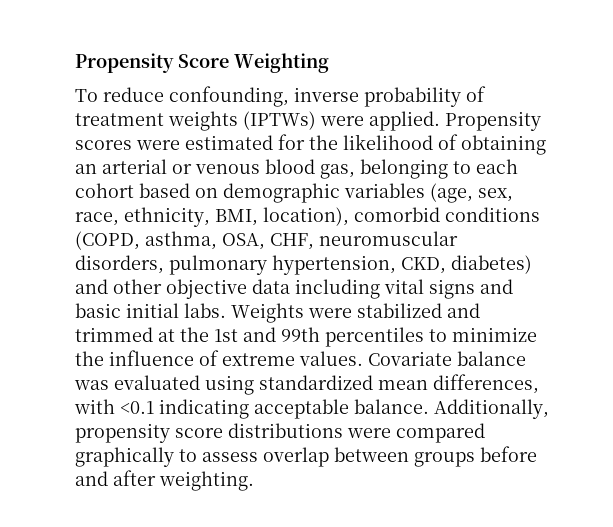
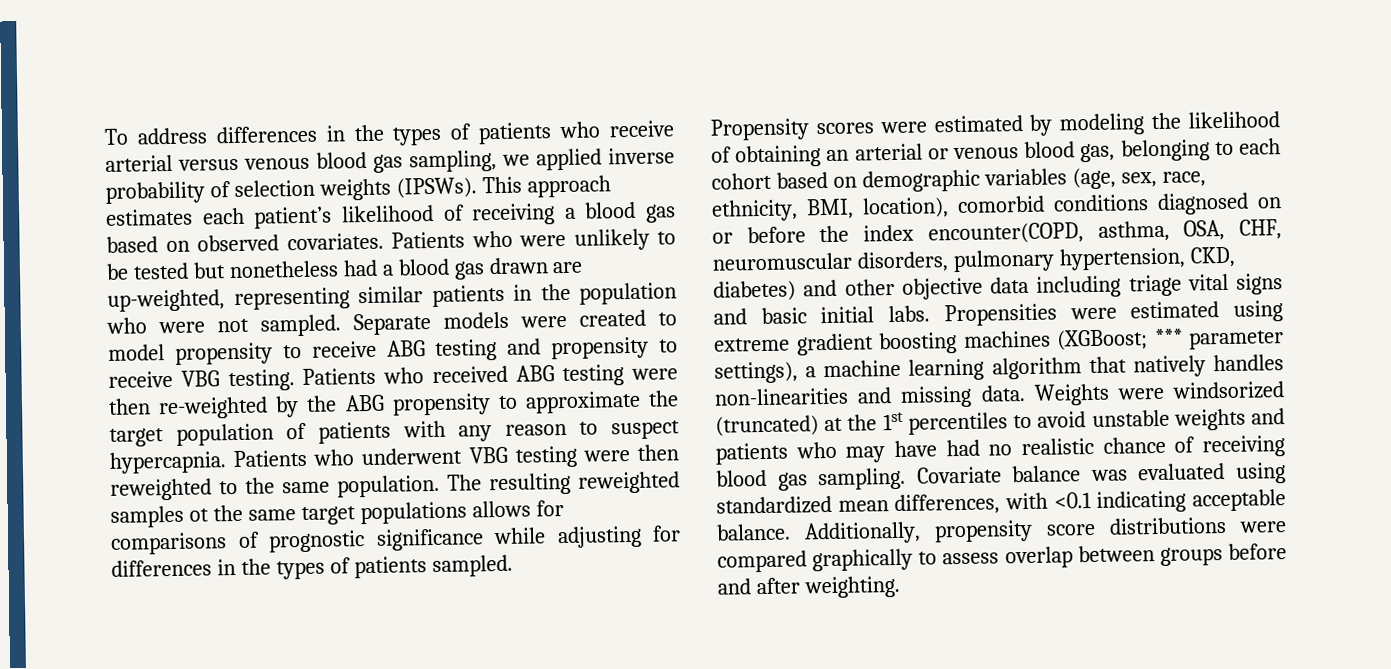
[75,53,329,73] [75,86,486,107] [75,111,440,131] Propensity Score Weighting // To reduce confounding, inverse probability of treatment weights (IPTWs) were applied. -> [104,120,675,146] [105,147,675,173] [105,175,611,204] [106,201,676,229] [106,228,676,253] [106,257,584,280] [107,282,677,312] [106,309,677,337] [108,336,678,365] [108,364,678,392] [108,390,679,420] [109,420,680,447] [109,444,680,474] [110,471,680,501] [110,500,564,528] [110,525,681,555] [111,554,513,580] To address differences in the types of patients who receive arterial versus venous blood gas sampling, we applied inverse probability of selection weights (IPSWs). This approach estimates each patient’s likelihood of receiving a blood gas based on observed covariates. Patients who were unlikely to be tested but nonetheless had a blood gas drawn are up-weighted, representing similar patients in the population who were not sampled. Separate models were created to model propensity to receive ABG testing and propensity to receive VBG testing. Patients who received ABG testing were then re-weighted by the ABG propensity to approximate the target population of patients with any reason to suspect hypercapnia. Patients who underwent VBG testing were then reweighted to the same population. The resulting reweighted samples ot the same target populations allows for comparisons of prognostic significance while adjusting for differences in the types of patients sampled. //
[278,134,305,150] for -> [1029,113,1146,136] by modeling
[75,231,140,250] (COPD, -> [1157,192,1282,215] [712,222,1084,245] diagnosed on or before the index encounter(COPD,
(380, 289) none -> [1128,274,1182,297] triage
[231,303,480,323] [75,327,537,347] [75,350,363,366] Weights were stabilized and trimmed at the 1st and 99th percentiles to minimize the influence of extreme values. -> [943,300,1283,327] [714,328,1284,356] [714,354,1284,384] [714,381,1285,408] [715,408,1285,437] [715,435,1285,465] [716,467,907,491] Propensities were estimated using extreme gradient boosting machines (XGBoost; *** parameter settings), a machine learning algorithm that natively handles non-linearities and missing data. Weights were windsorized (truncated) at the 1st percentiles to avoid unstable weights and patients who may have had no realistic chance of receiving blood gas sampling.

